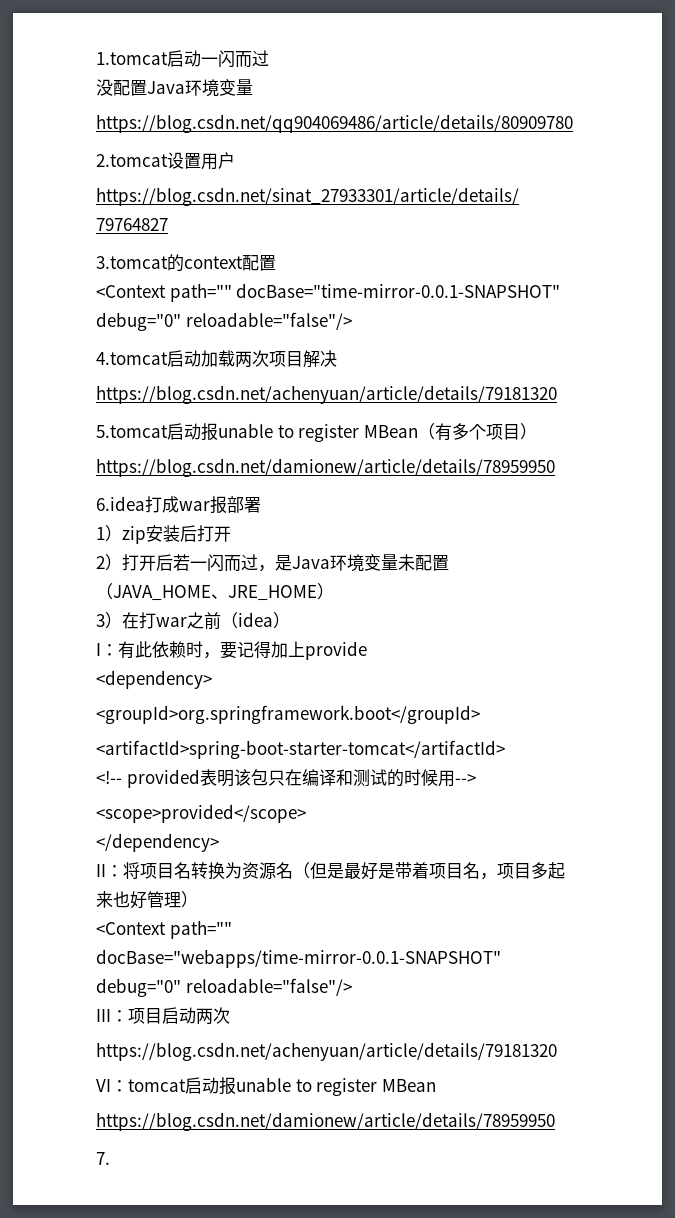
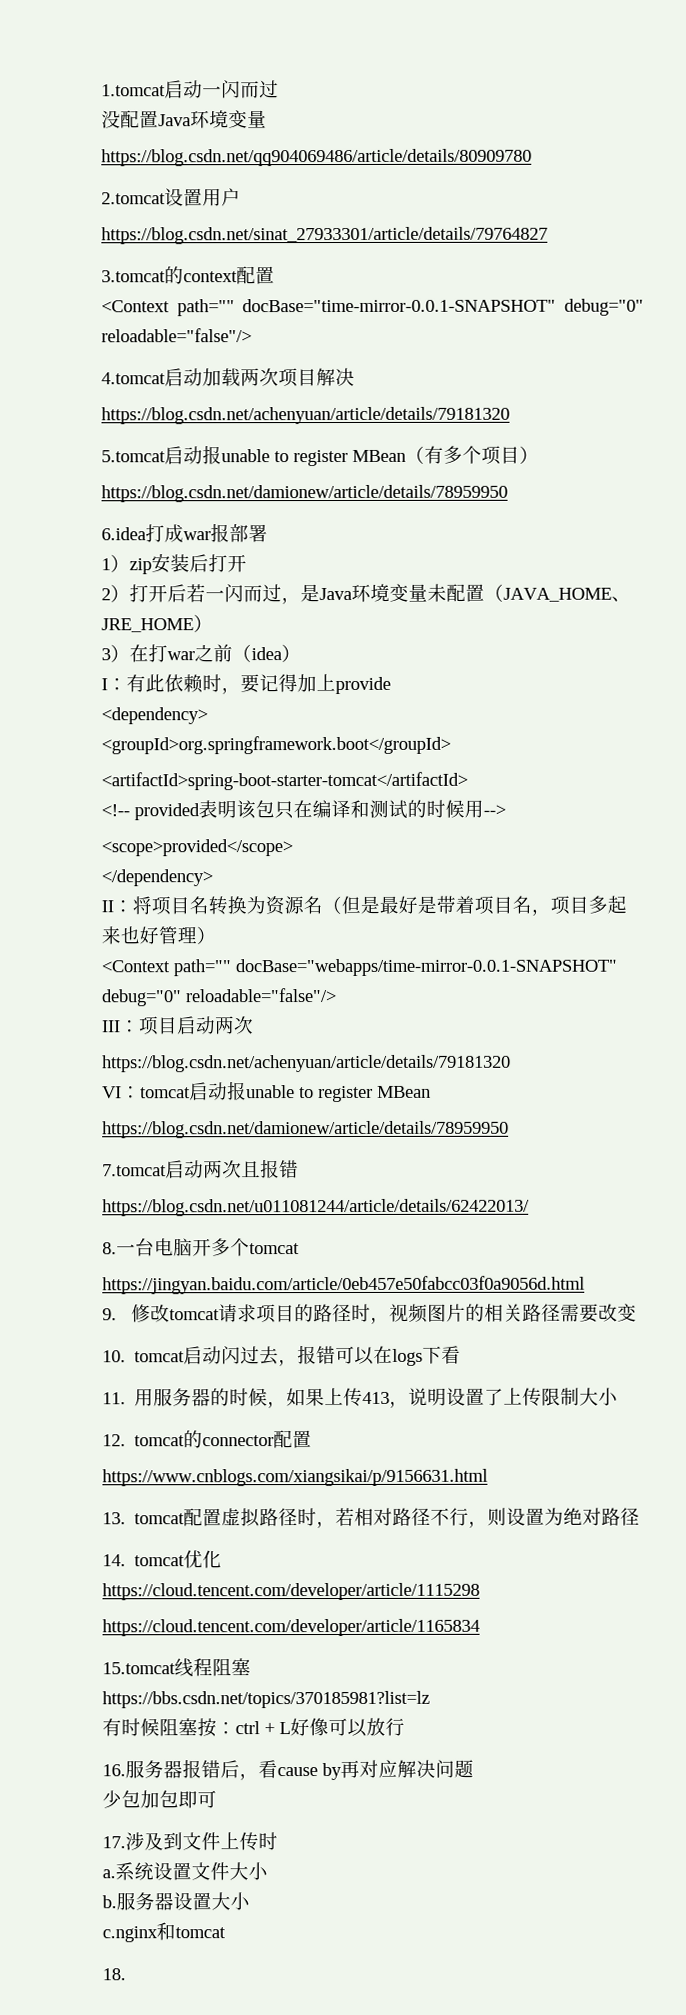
[96,1152,110,1165] 7. -> [102,1159,299,1179] [102,1198,530,1217] [102,1238,300,1257] [102,1275,585,1295] [102,1303,637,1324] [102,1345,462,1367] [102,1387,619,1409] [102,1430,313,1449] [102,1468,488,1487] [102,1507,641,1529] [102,1550,223,1569] [102,1582,480,1601] [102,1618,480,1637] [102,1658,251,1678] [102,1690,430,1709] [102,1717,405,1738] [102,1759,474,1781] [102,1790,217,1809] [102,1832,278,1852] [102,1862,268,1881] [102,1892,250,1911] [102,1922,226,1943] [102,1968,126,1981] 7.tomcat启动两次且报错 // https://blog.csdn.net/u011081244/article/details/62422013/ // 8.一台电脑开多个tomcat // https://jingyan.baidu.com/article/0eb457e50fabcc03f0a9056d.html // 9.修改tomcat请求项目的路径时，视频图片的相关路径需要改变 // 10. tomcat启动闪过去，报错可以在logs下看 // 11.用服务器的时候，如果上传413，说明设置了上传限制大小 // 12. tomcat的connector配置 // https://www.cnblogs.com/xiangsikai/p/9156631.html // 13. tomcat配置虚拟路径时，若相对路径不行，则设置为绝对路径 // 14. tomcat优化 // https://cloud.tencent.com/developer/article/1115298 // https://cloud.tencent.com/developer/article/1165834 // 15.tomcat线程阻塞 // https://bbs.csdn.net/topics/370185981?list=lz // 有时候阻塞按：ctrl + L好像可以放行 // 16.服务器报错后，看cause by再对应解决问题 // 少包加包即可 // 17.涉及到文件上传时 // a.系统设置文件大小 // b.服务器设置大小 // c.nginx和tomcat // 18.

